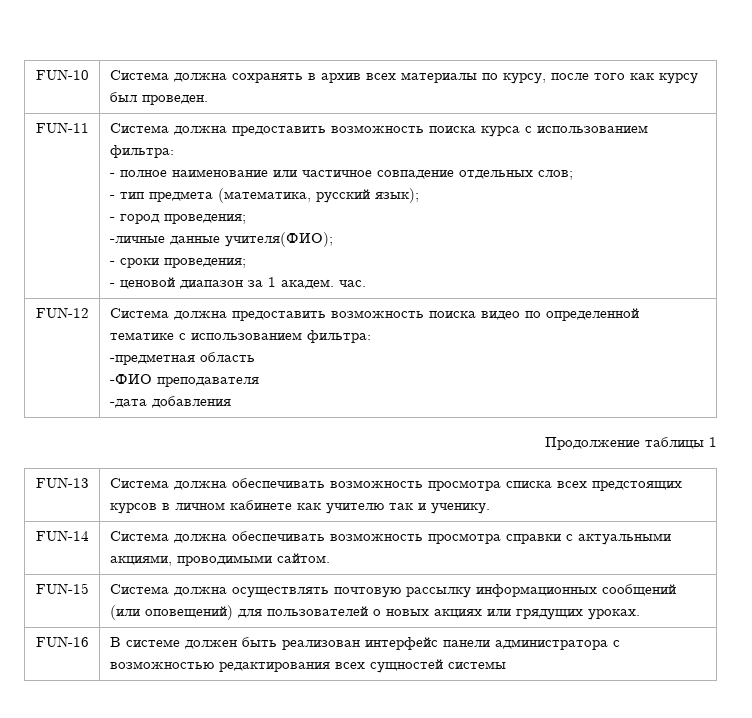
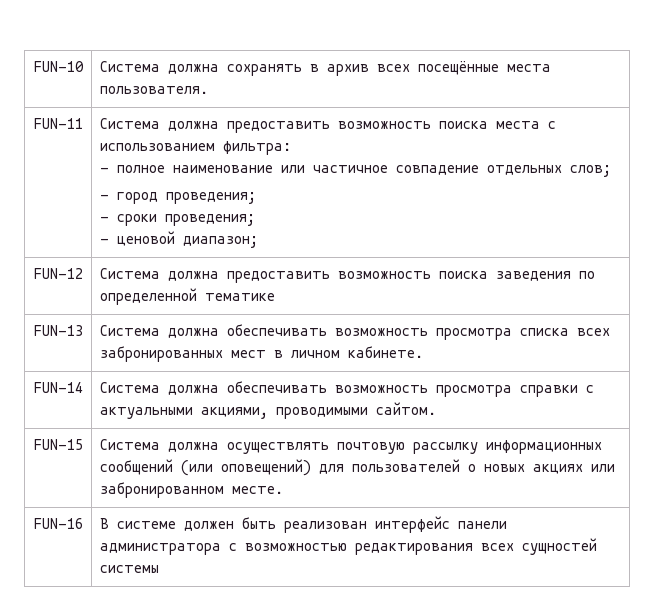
[400,72,698,84] [109,92,208,105] материалы по курсу, после того как курсу был проведен. -> [417,61,551,75] [99,86,208,95] посещённые места пользователя.
[480,126,520,137] курса -> [495,121,540,129] места
[109,188,419,203] // - тип предмета (математика, русский язык); -> (611, 171) none
[109,232,333,247] // -личные данные учителя(ФИО); -> (256, 198) none
[179,277,366,289] диапазон за 1 академ. час. -> [182,236,258,248] диапазон;
[480,311,520,320] видео -> [495,271,571,281] заведения
[178,330,371,343] [109,352,255,365] [109,374,259,387] [109,396,231,408] [545,437,717,450] с использованием фильтра: // -предметная область // -ФИО преподавателя // -дата добавления // Продолжение таблицы 1 -> (275, 297) none
[591,481,682,491] [109,500,490,514] предстоящих курсов в личном кабинете как учителю так и ученику. -> [99,346,423,362] забронированных мест в личном кабинете.
[515,609,640,620] грядущих уроках. -> [99,482,283,498] забронированном месте.

